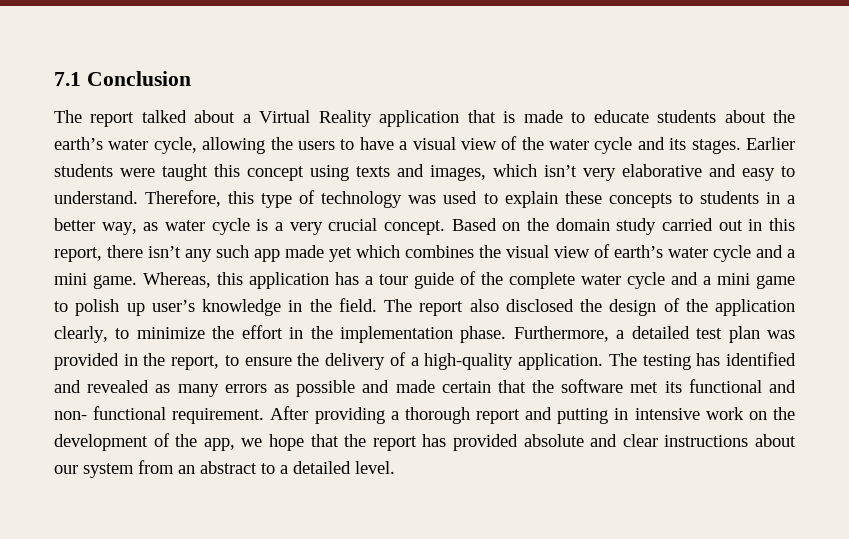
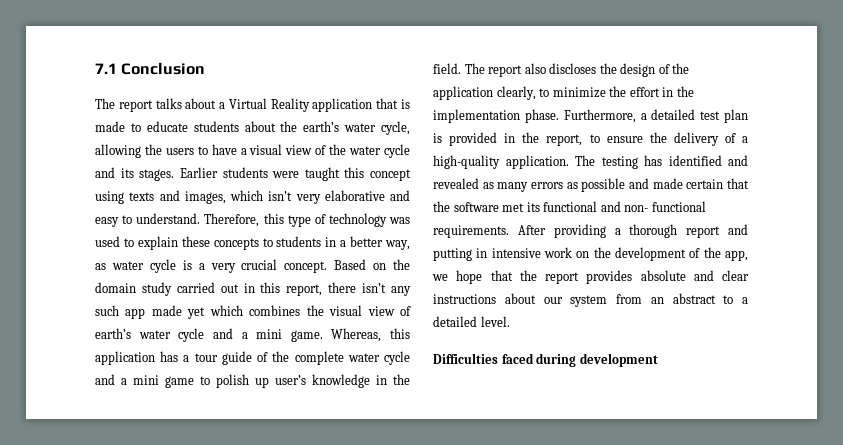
[141,110,187,123] talked -> [155,98,182,109] talks
[505,299,574,312] disclosed -> [549,63,597,74] discloses
[767,330,796,339] was -> [433,133,442,143] is
[172,408,265,424] requirement. -> [433,225,509,238] requirements.
[422,434,518,451] has provided -> [586,270,633,284] provides
(395, 467) none -> [433,353,658,367] // Difficulties faced during development

